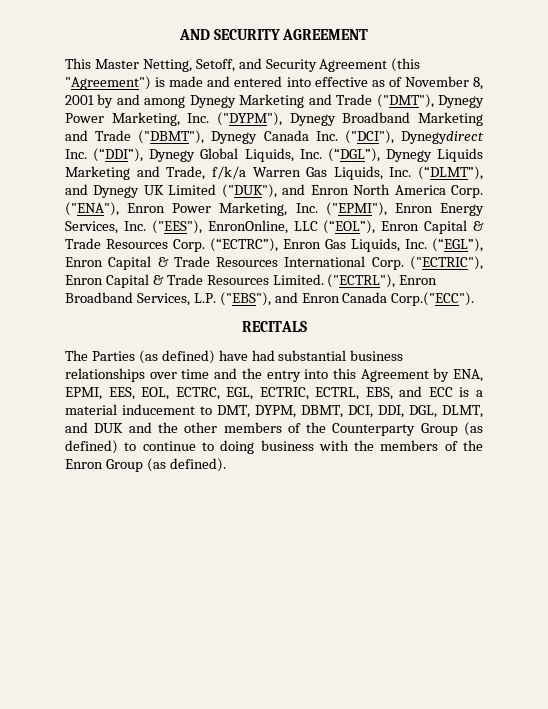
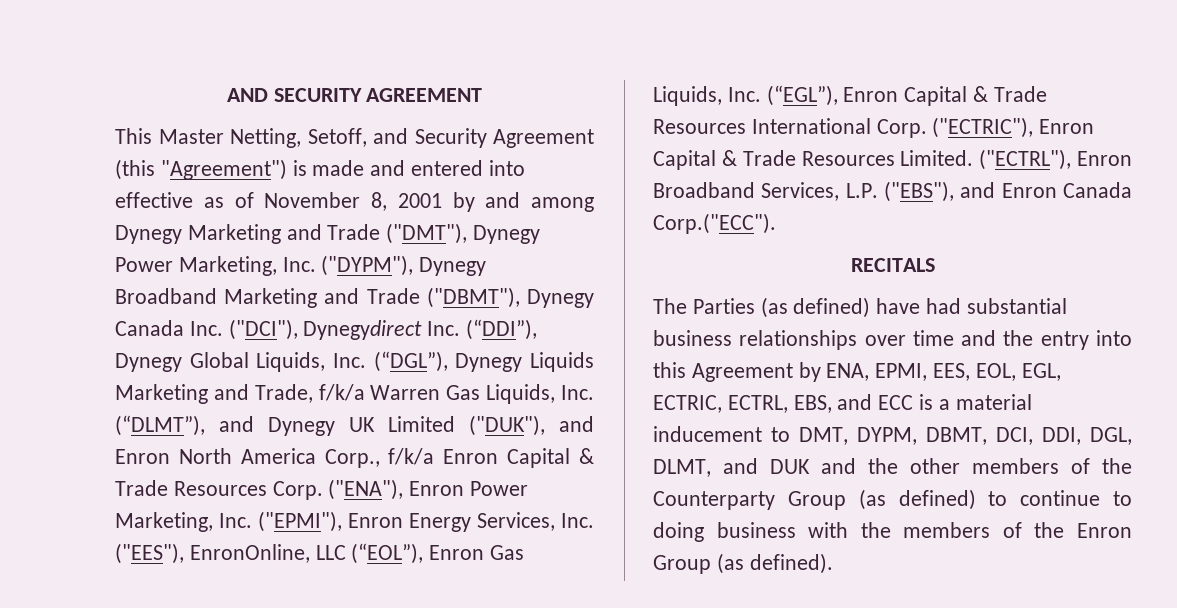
(446, 190) none -> [324,448,594,468] [115,480,267,496] Corp., f/k/a Enron Capital & Trade Resources
[424,220,484,234] [65,238,321,252] Capital & Trade Resources Corp. (“ECTRC”), Enron -> (485, 552) none
[175,387,220,400] ECTRC, -> (1016, 372) none

